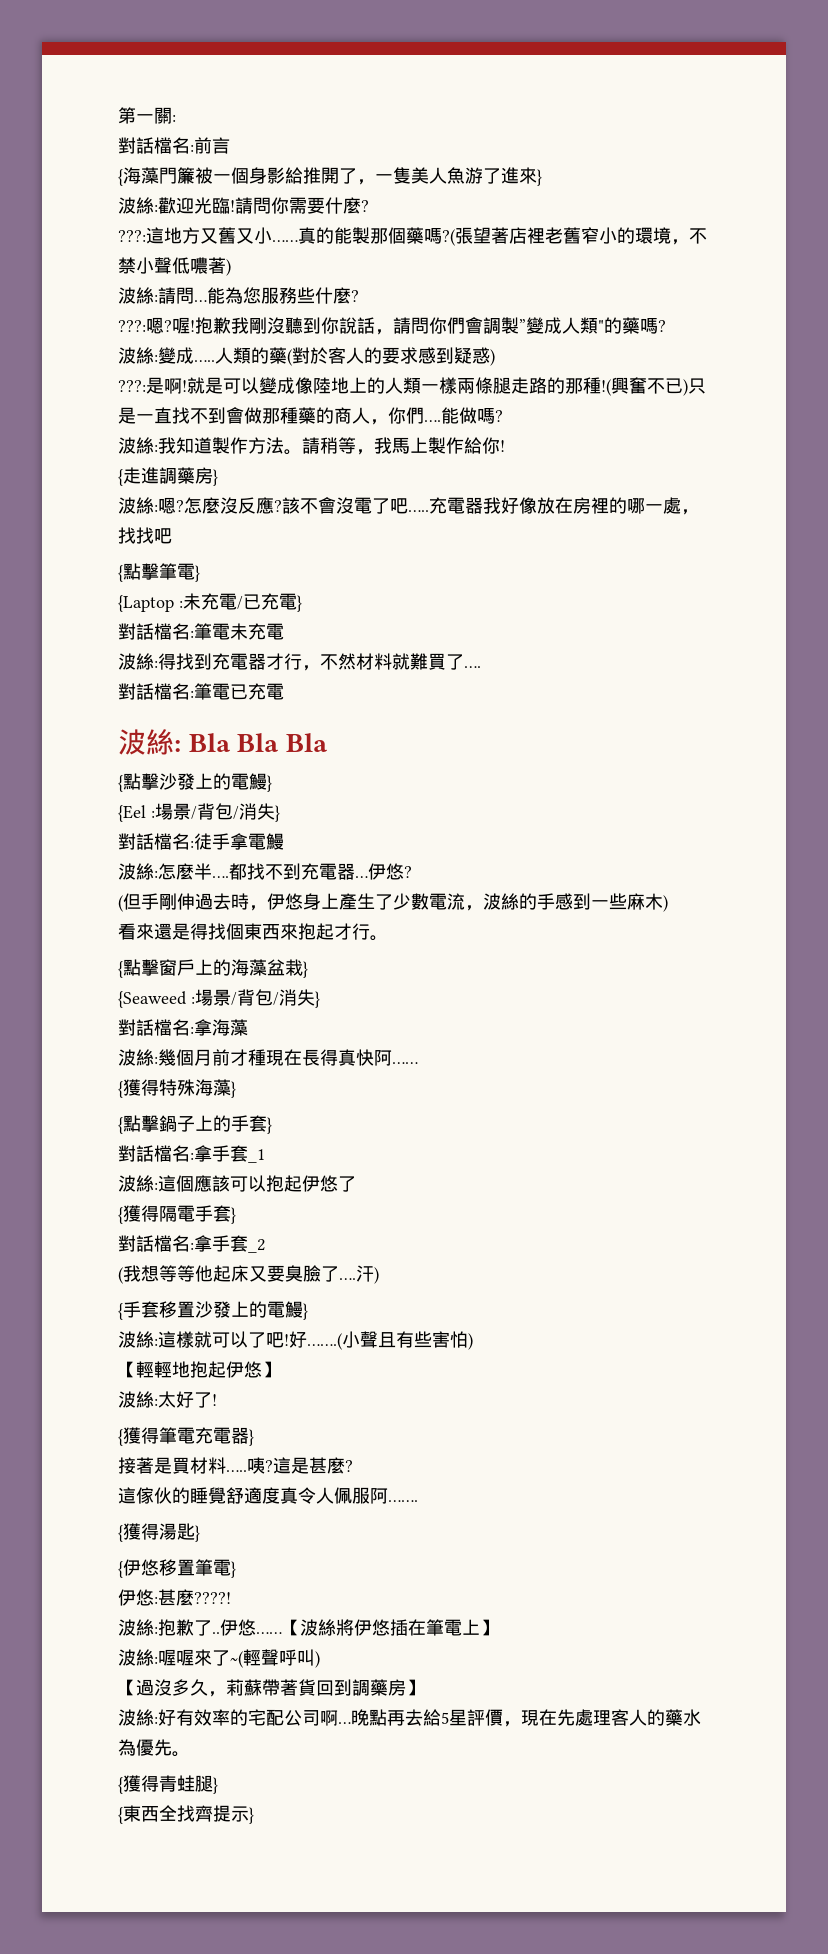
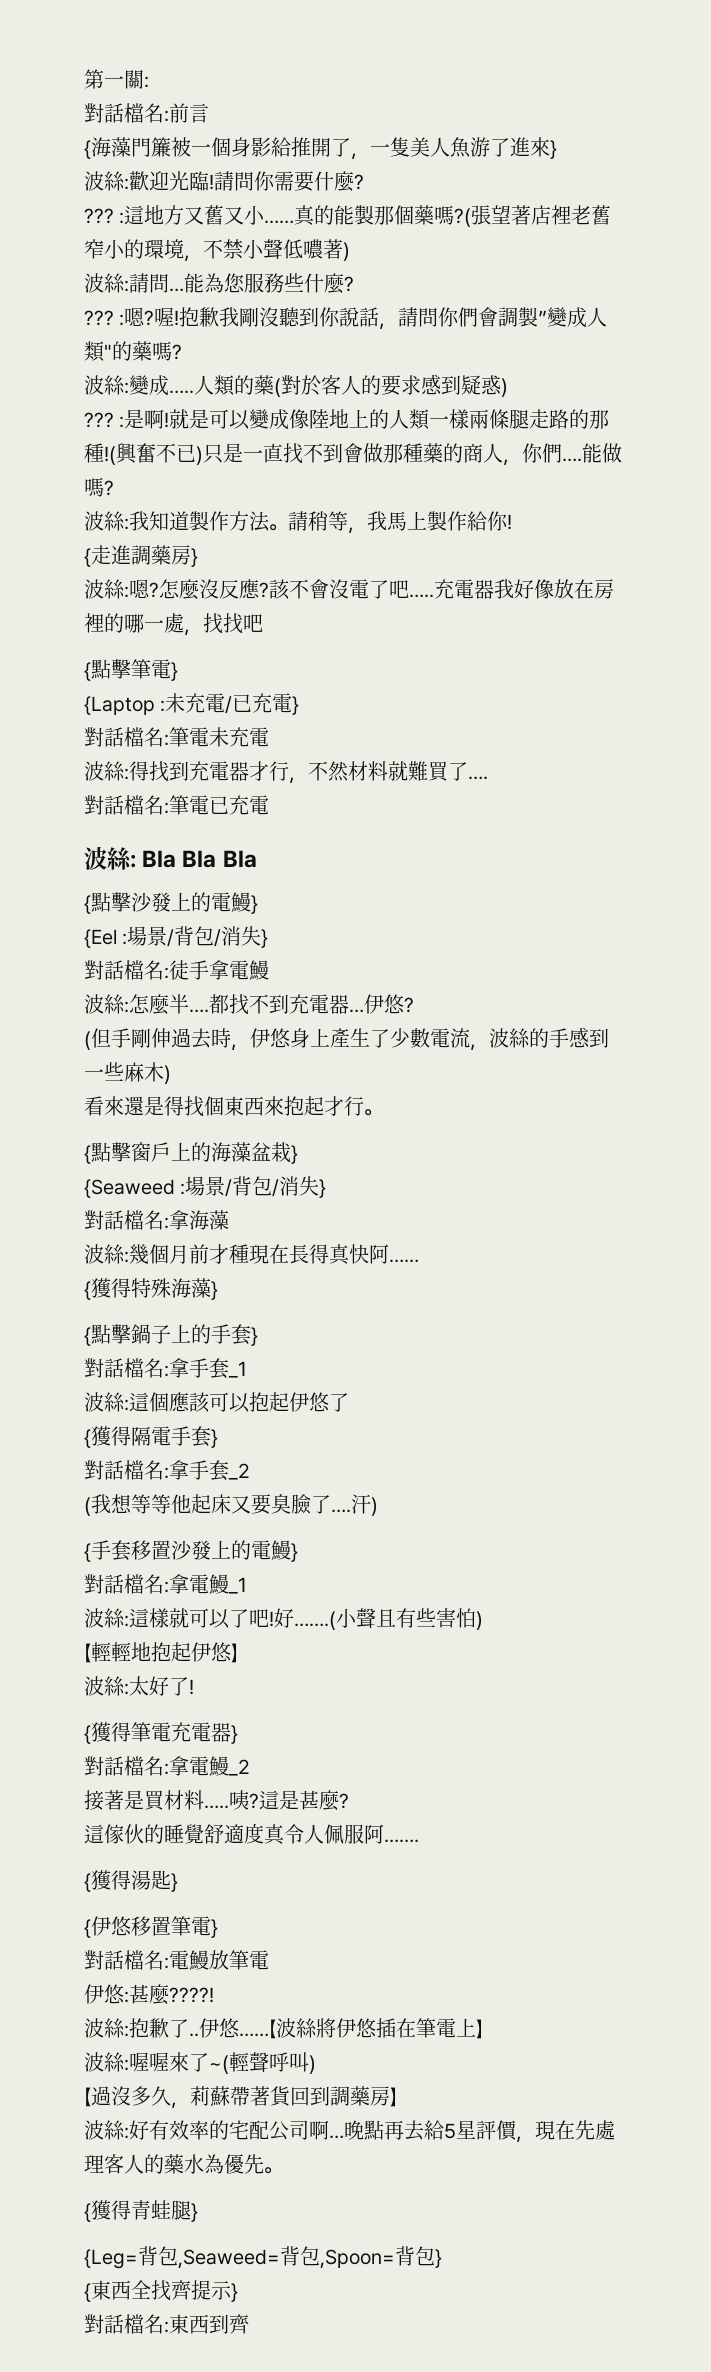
[118,230,146,242] ???: -> [84,208,125,224] ??? :
[118,320,146,332] ???: -> [84,310,125,326] ??? :
[118,380,146,392] ???: -> [84,412,125,428] ??? :
(308, 1311) none -> [84,1574,247,1594] // 對話檔名:拿電鰻_1
(254, 1437) none -> [84,1756,250,1776] // 對話檔名:拿電鰻_2
(236, 1569) none -> [84,1950,269,1970] // 對話檔名:電鰻放筆電
(218, 1785) none -> [84,2246,442,2269] // {Leg=背包,Seaweed=背包,Spoon=背包}
(254, 1815) none -> [84,2314,249,2334] // 對話檔名:東西到齊

